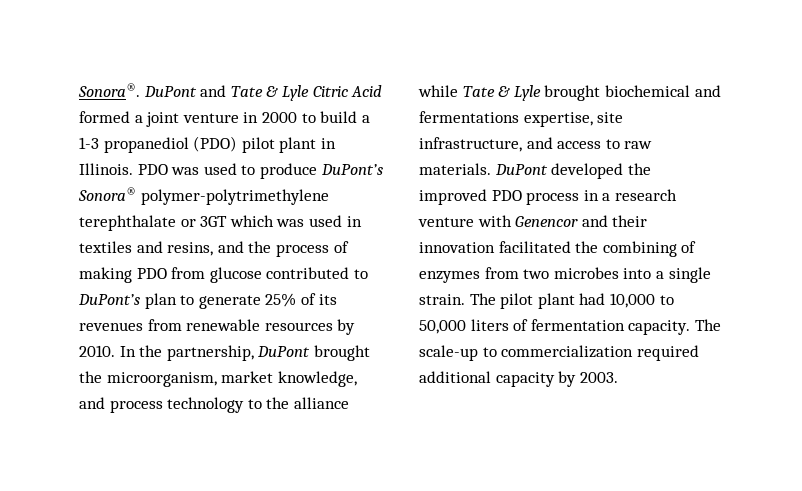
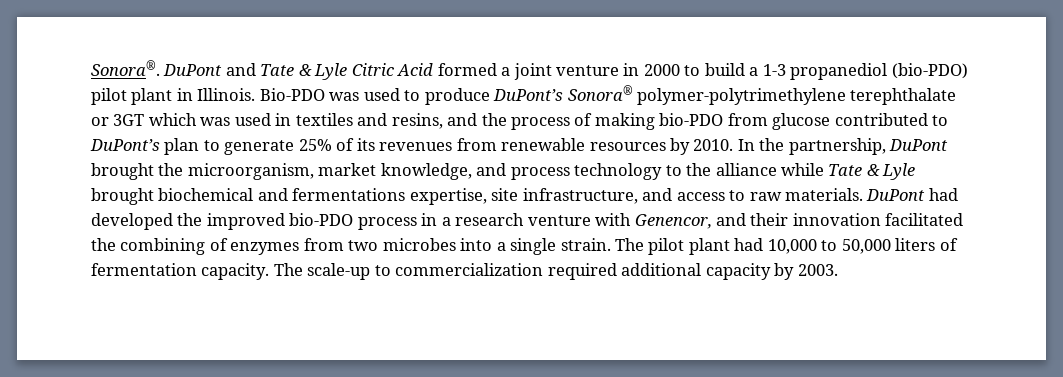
[193,136,238,152] (PDO) -> [891,63,968,79] (bio-PDO)
[137,164,168,175] PDO -> [259,88,325,101] Bio-PDO
[136,268,167,279] PDO -> [659,113,724,126] bio-PDO
(548, 169) none -> [928,188,958,201] had
[491,190,522,201] PDO -> [289,213,354,226] bio-PDO
[515,216,579,227] Genencor -> [634,214,712,229] Genencor,

